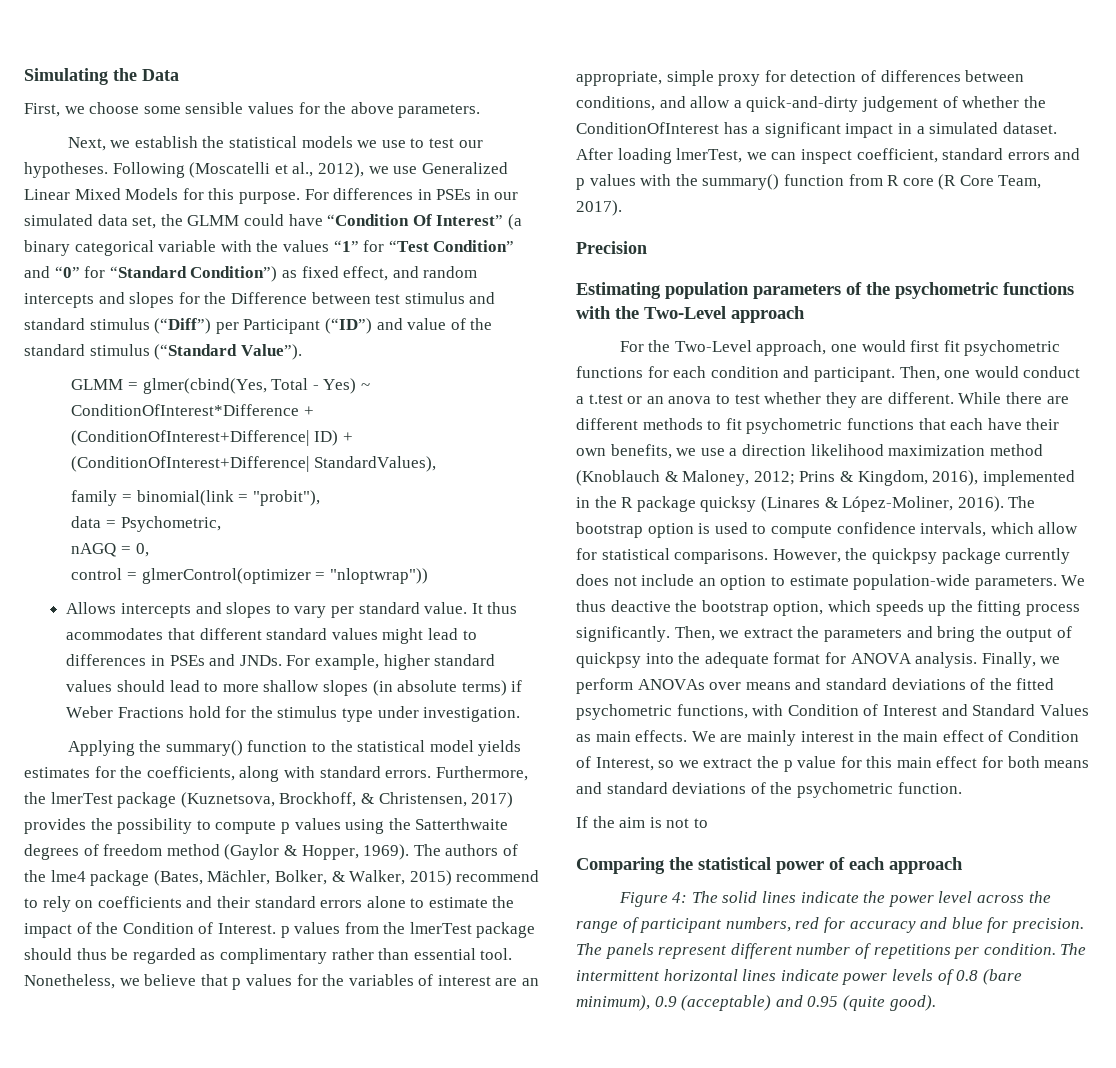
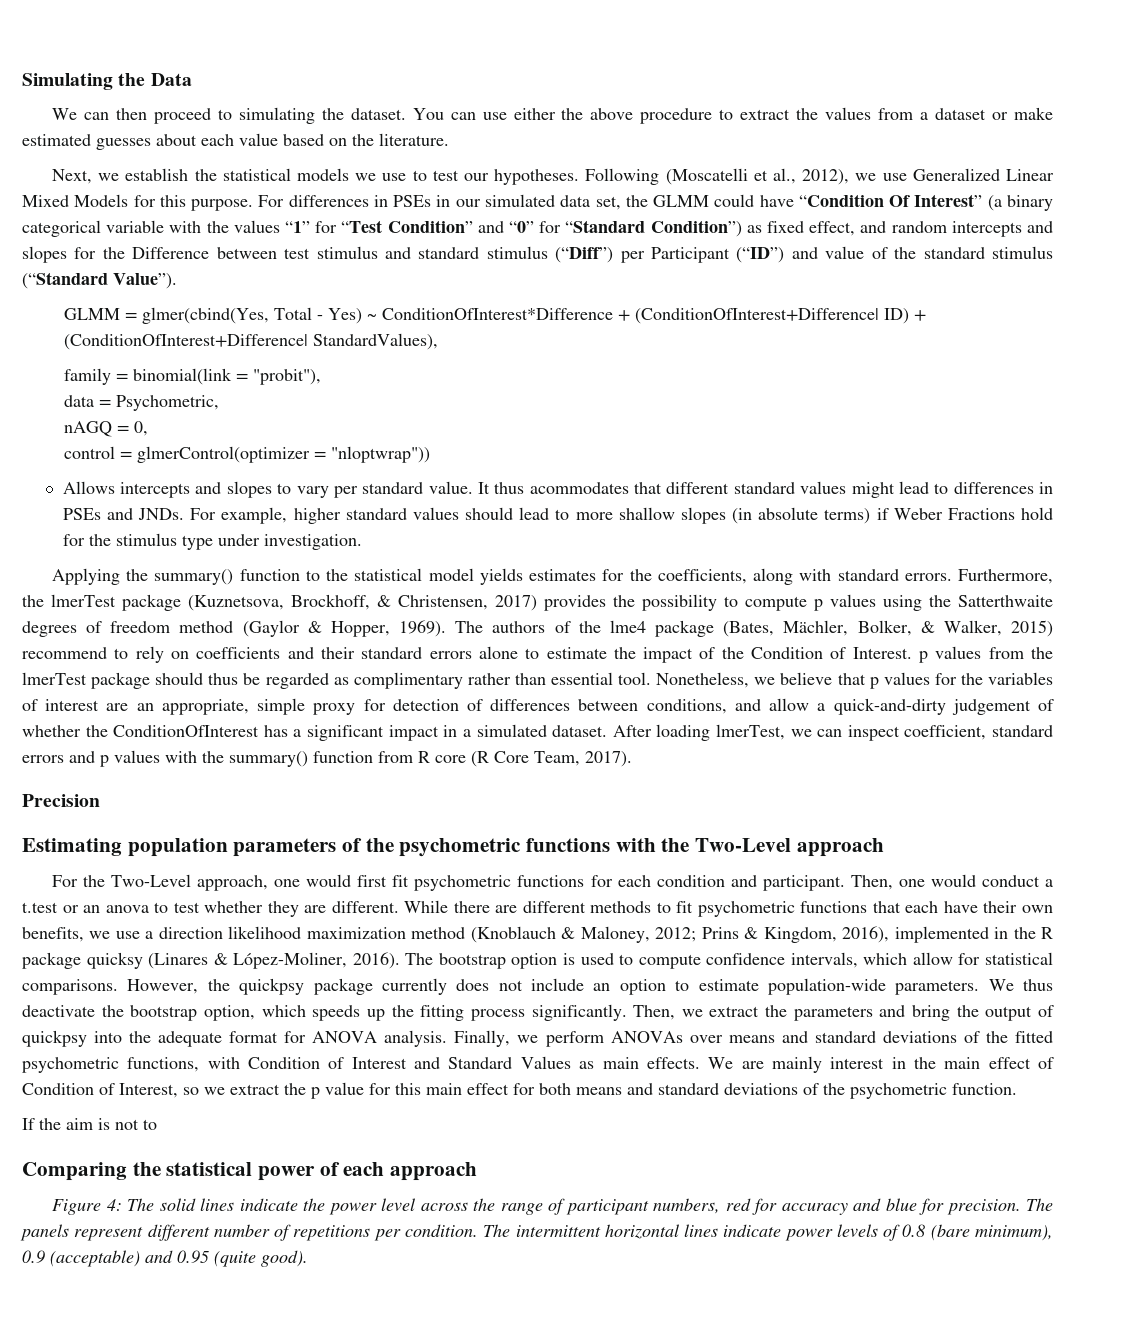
[24,102,481,118] First, we choose some sensible values for the above parameters. -> [52,107,1054,124] [22,133,449,150] We can then proceed to simulating the dataset. You can use either the above procedure to extract the values from a dataset or make estimated guesses about each value based on the literature.
[610,600,671,612] deactive -> [22,1005,95,1017] deactivate

